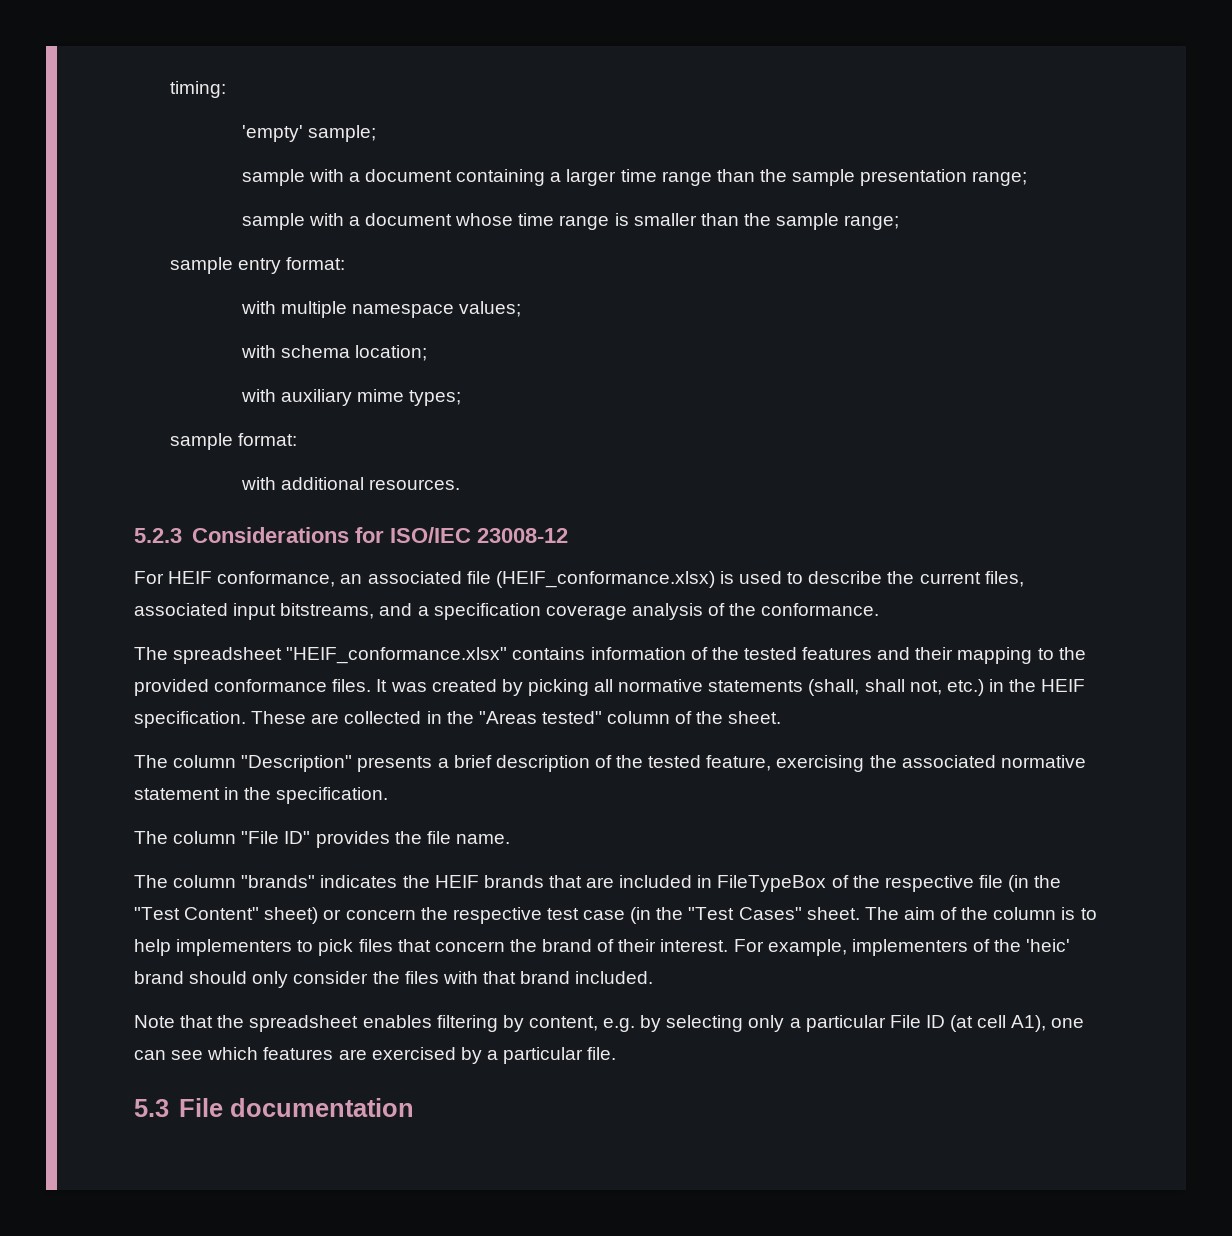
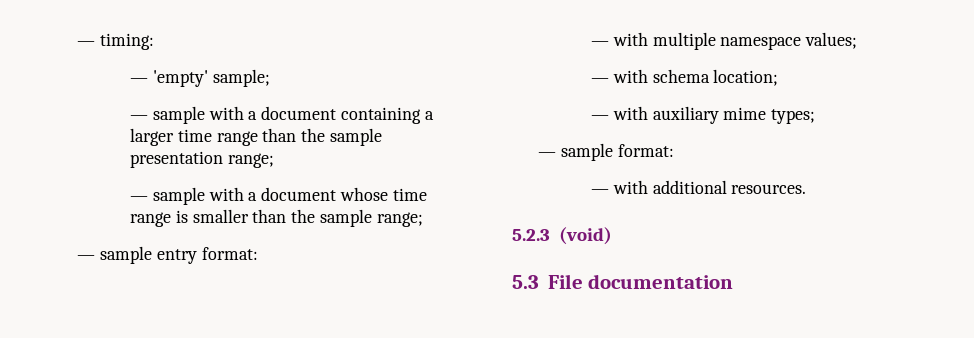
(169, 89) none -> [77,41,96,46] —
(226, 89) none -> [130,78,149,83] —
(376, 133) none -> [130,115,149,120] —
(1028, 178) none -> [130,196,149,201] —
(900, 222) none -> [77,255,96,260] —
(346, 263) none -> [591,41,610,46] —
(522, 309) none -> [591,78,610,83] —
(427, 353) none -> [591,115,610,120] —
(462, 398) none -> [538,152,557,157] —
(298, 439) none -> [591,189,610,194] —
[191,527,568,543] [134,571,1024,588] [134,603,880,620] [134,647,1086,664] [134,679,1086,696] [134,711,782,728] [134,755,1086,772] [134,787,389,804] [134,831,510,848] [134,875,1062,892] [134,907,1097,924] [134,939,1071,956] [134,971,654,988] [134,1015,1085,1032] [134,1047,617,1064] Considerations for ISO/IEC 23008-12 // For HEIF conformance, an associated file (HEIF_conformance.xlsx) is used to describe the current files, associated input bitstreams, and a specification coverage analysis of the conformance. // The spreadsheet "HEIF_conformance.xlsx" contains information of the tested features and their mapping to the provided conformance files. It was created by picking all normative statements (shall, shall not, etc.) in the HEIF specification. These are collected in the "Areas tested" column of the sheet. // The column "Description" presents a brief description of the tested feature, exercising the associated normative statement in the specification. // The column "File ID" provides the file name. // The column "brands" indicates the HEIF brands that are included in FileTypeBox of the respective file (in the "Test Content" sheet) or concern the respective test case (in the "Test Cases" sheet. The aim of the column is to help implementers to pick files that concern the brand of their interest. For example, implementers of the 'heic' brand should only consider the files with that brand included. // Note that the spreadsheet enables filtering by content, e.g. by selecting only a particular File ID (at cell A1), one can see which features are exercised by a particular file. -> [558,227,612,245] (void)

